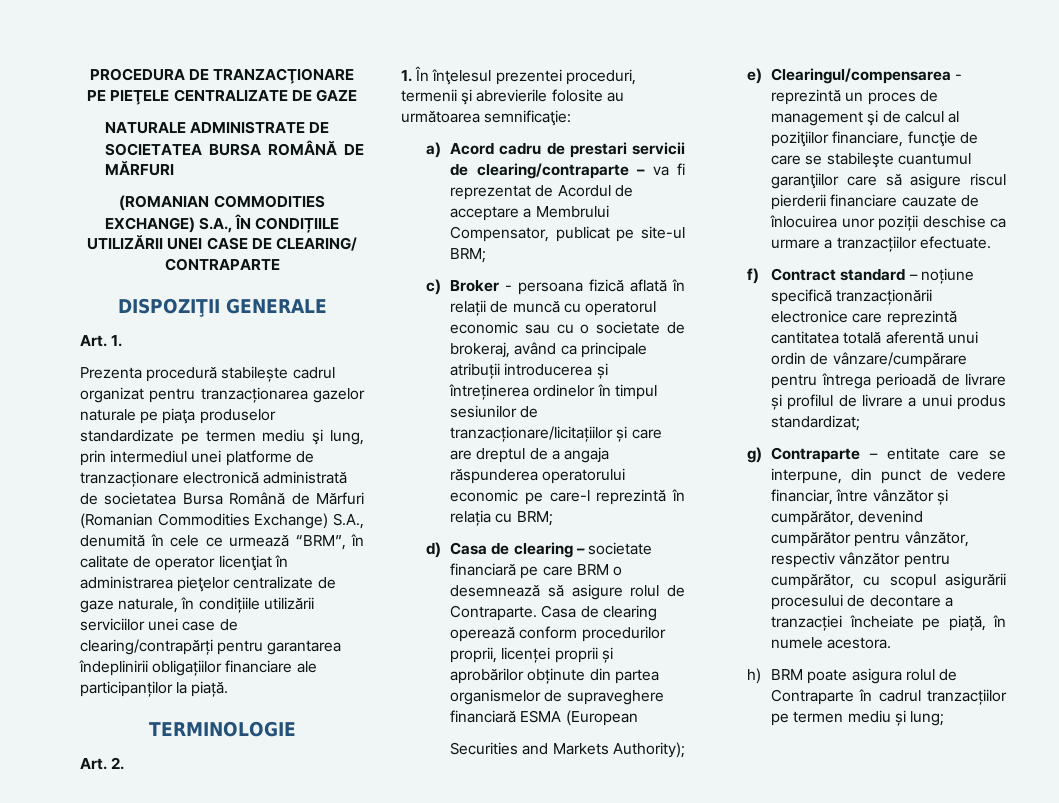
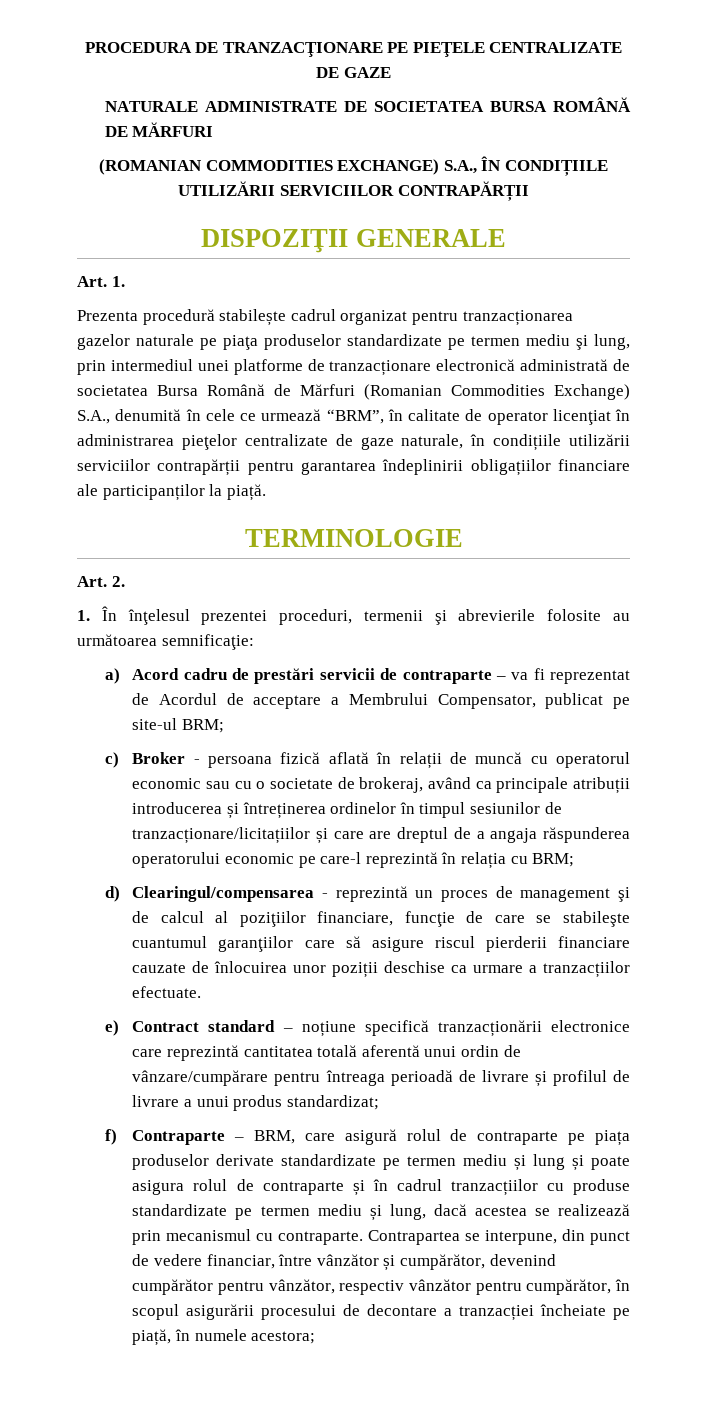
[167,237,357,251] [164,258,280,271] UNEI CASE DE CLEARING/ CONTRAPARTE -> [280,181,529,201] SERVICIILOR CONTRAPĂRȚII
[148,618,238,631] [80,639,213,655] unei case de clearing/contrapărți -> [157,459,241,476] contrapărții
[569,142,627,158] prestari -> [254,668,315,684] prestări
[476,163,629,179] clearing/contraparte -> [402,670,492,684] contraparte
[450,542,652,558] [450,563,622,579] [450,584,685,600] [450,605,657,621] [450,626,666,642] [450,647,613,663] [450,668,659,684] [450,689,664,705] [450,710,638,726] [450,742,685,758] [746,68,762,84] Casa de clearing – societate financiară pe care BRM o desemnează să asigure rolul de Contraparte. Casa de clearing operează conform procedurilor proprii, licenței proprii și aprobărilor obținute din partea organismelor de supraveghere financiară ESMA (European // Securities and Markets Authority); // e) -> (120, 894) none
[746,268,759,284] f) -> [104,1020,119,1036] e)
[821,373,871,389] întrega -> [325,1070,385,1086] întreaga
[746,447,762,463] g) -> [104,1129,117,1145] f)
[886,447,980,460] entitate care -> [254,1129,631,1146] [132,1154,630,1171] [132,1179,631,1196] [132,1204,631,1221] [132,1229,461,1245] BRM, care asigură rolul de contraparte pe piața produselor derivate standardizate pe termen mediu și lung și poate asigura rolul de contraparte și în cadrul tranzacțiilor cu produse standardizate pe termen mediu și lung, dacă acestea se realizează prin mecanismul cu contraparte. Contrapartea
[863,576,881,586] cu -> [615,1279,630,1291] în
[827,637,892,649] [746,668,957,684] [771,689,1007,705] [771,710,944,726] acestora. // h) BRM poate asigura rolul de Contraparte în cadrul tranzacțiilor pe termen mediu și lung; -> [251,1331,316,1344] acestora;

